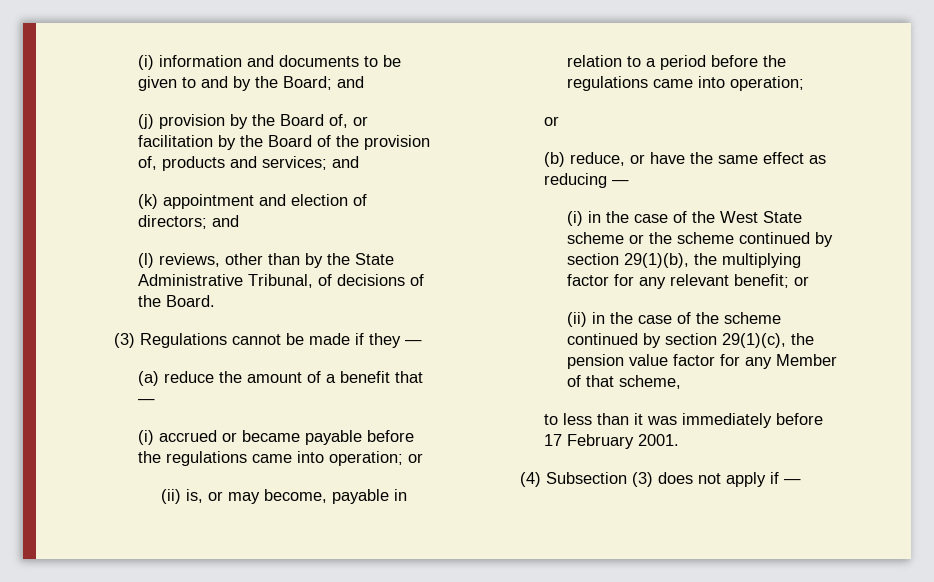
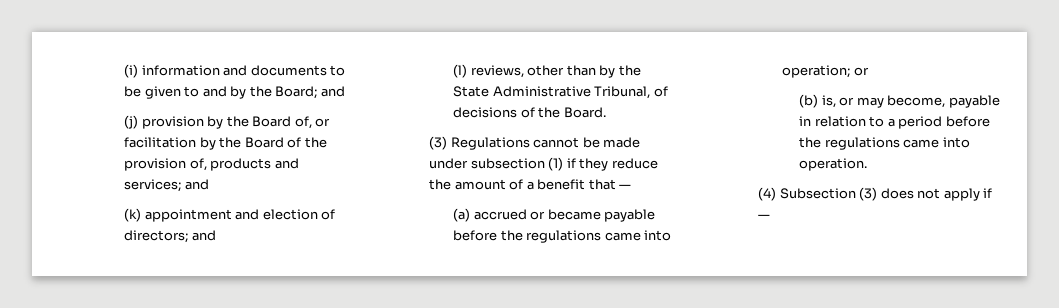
[355,333,423,348] [137,371,159,386] if they — // (a) -> [429,157,609,171] under subsection (1) if they
[137,430,154,445] (i) -> [453,208,471,222] (a)
[161,489,182,504] (ii) -> [799,94,819,108] (b)
[730,76,805,91] [543,116,559,126] [543,152,826,167] [543,173,629,188] [567,211,803,226] [567,232,834,247] [567,253,802,268] [567,274,810,289] [567,312,782,327] [567,333,815,348] [567,354,838,369] [567,375,682,389] [543,413,823,428] [543,434,679,449] operation; // or // (b) reduce, or have the same effect as reducing — // (i) in the case of the West State scheme or the scheme continued by section 29(1)(b), the multiplying factor for any relevant benefit; or // (ii) in the case of the scheme continued by section 29(1)(c), the pension value factor for any Member of that scheme, // to less than it was immediately before 17 February 2001. -> [799,158,868,171] operation.

